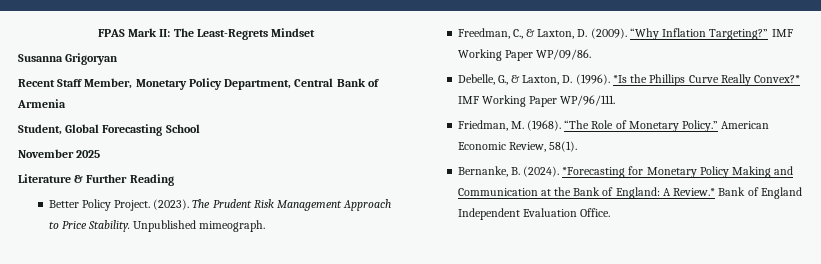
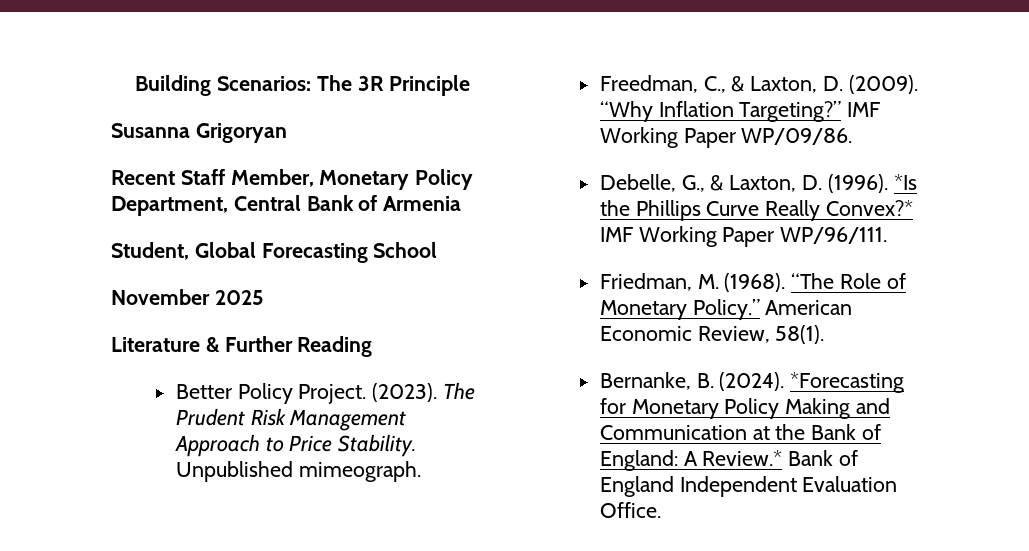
[97,28,316,40] FPAS Mark II: The Least-Regrets Mindset -> [135,75,470,96] Building Scenarios: The 3R Principle

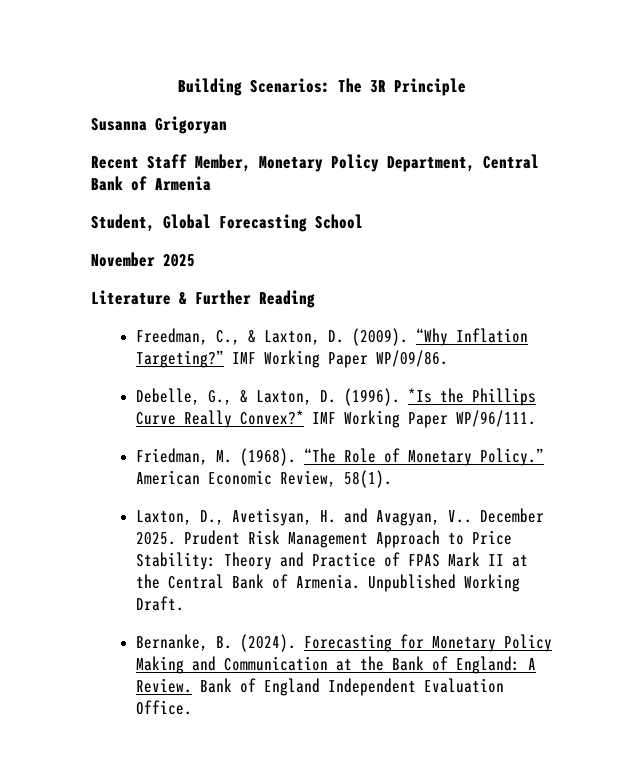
[175,382,475,404] [175,408,407,431] [174,434,417,457] [175,461,421,482] // Better Policy Project. (2023). The Prudent Risk Management Approach to Price Stability. Unpublished mimeograph. -> (315, 299) none
(825, 334) none -> [136,508,545,526] [136,530,513,548] [136,552,529,570] [136,574,521,592] [136,596,185,611] // Laxton, D., Avetisyan, H. and Avagyan, V.. December 2025. Prudent Risk Management Approach to Price Stability: Theory and Practice of FPAS Mark II at the Central Bank of Armenia. Unpublished Working Draft.
[790,372,905,393] *Forecasting -> [304,634,393,652] Forecasting
[702,450,783,466] Review.* -> [136,678,193,693] Review.

